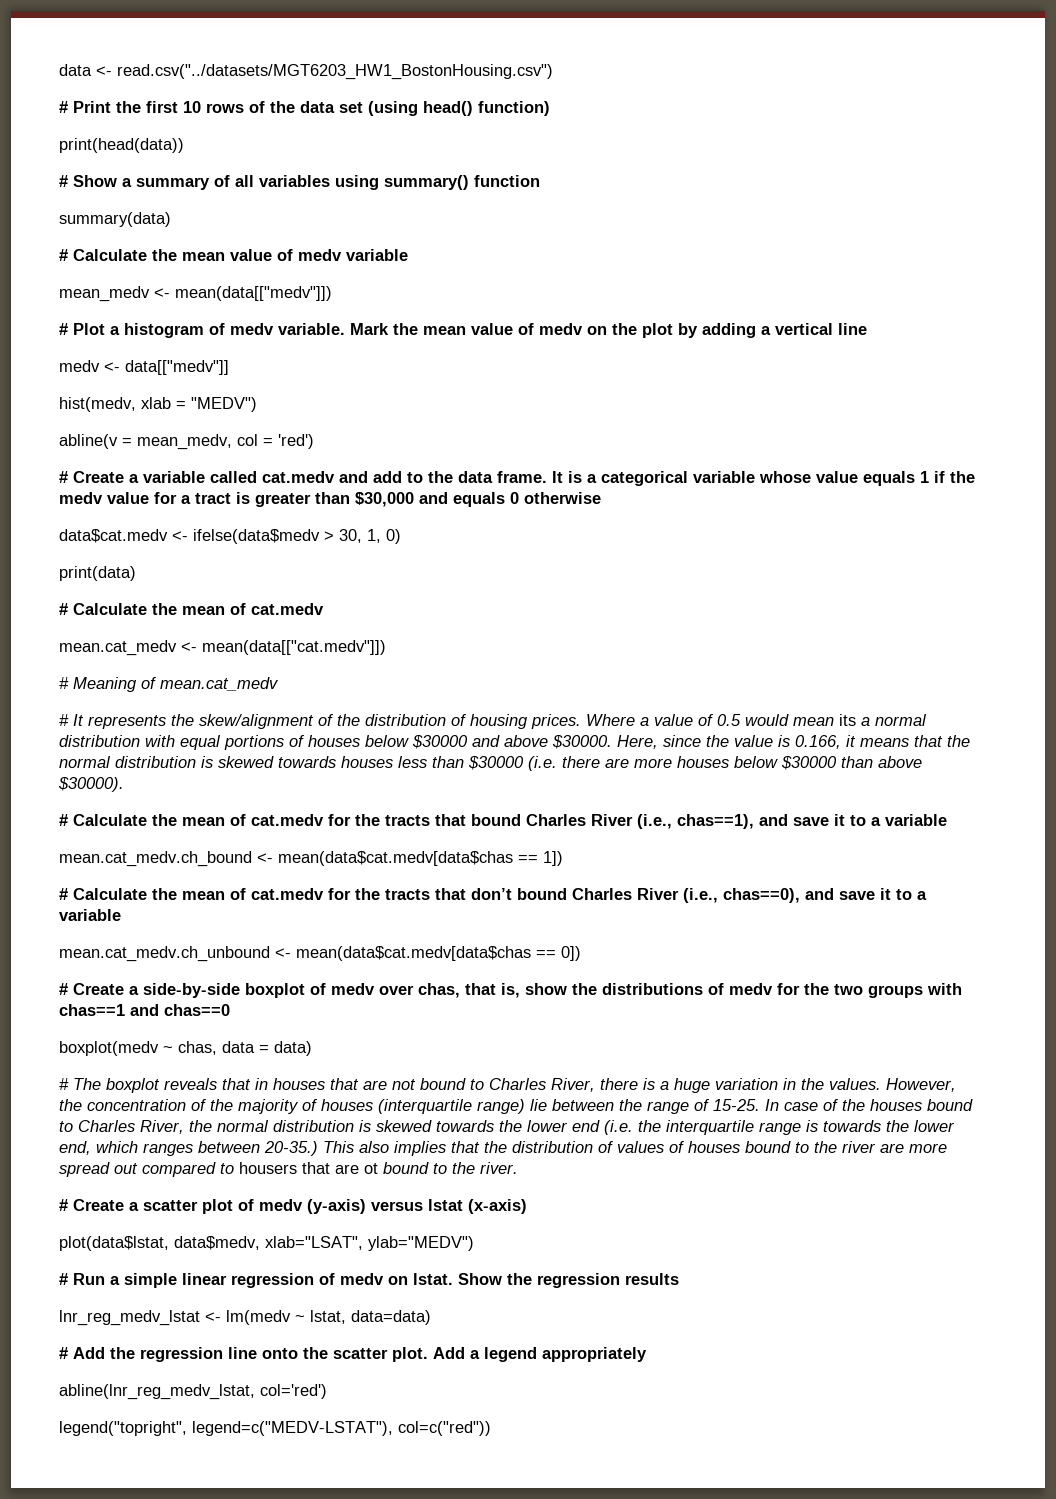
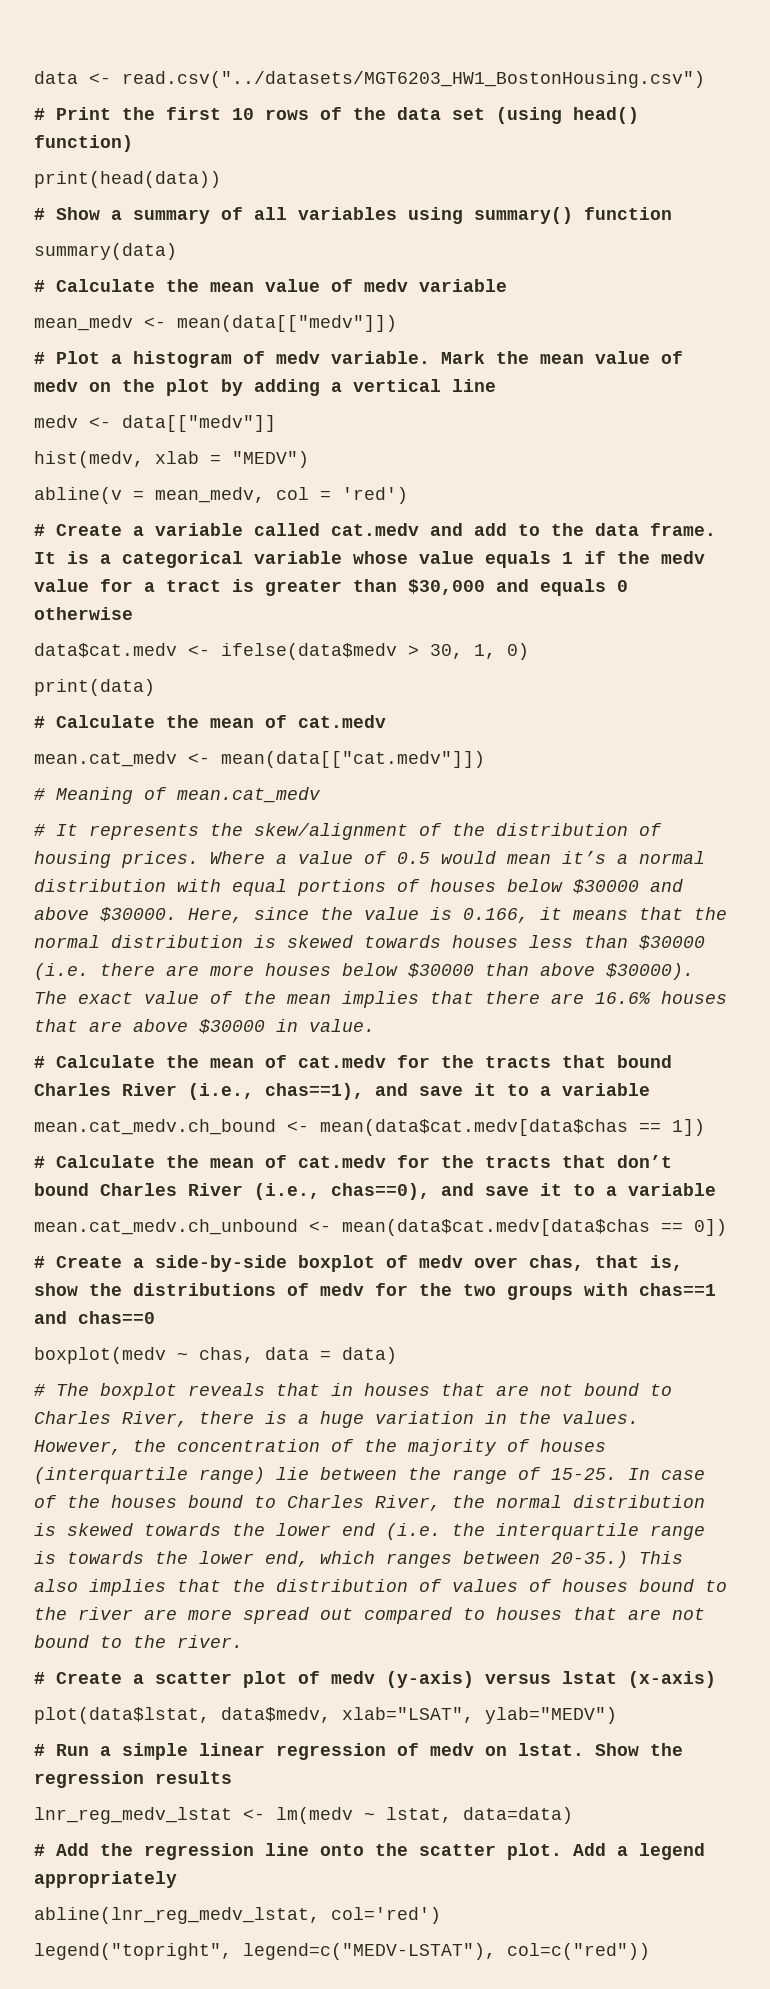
[839,714,856,726] its -> [562,851,606,864] it’s
(124, 784) none -> [34,991,727,1008] [34,1019,375,1034] The exact value of the mean implies that there are 16.6% houses that are above $30000 in value.
[239,1162,378,1174] housers that are ot -> [496,1607,705,1620] houses that are not

